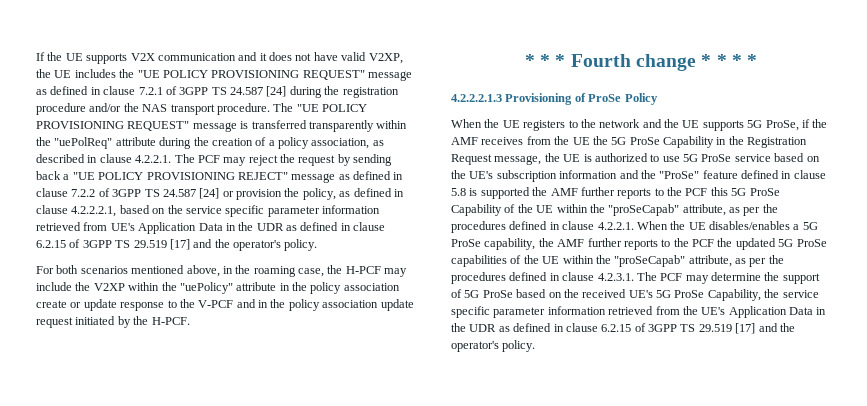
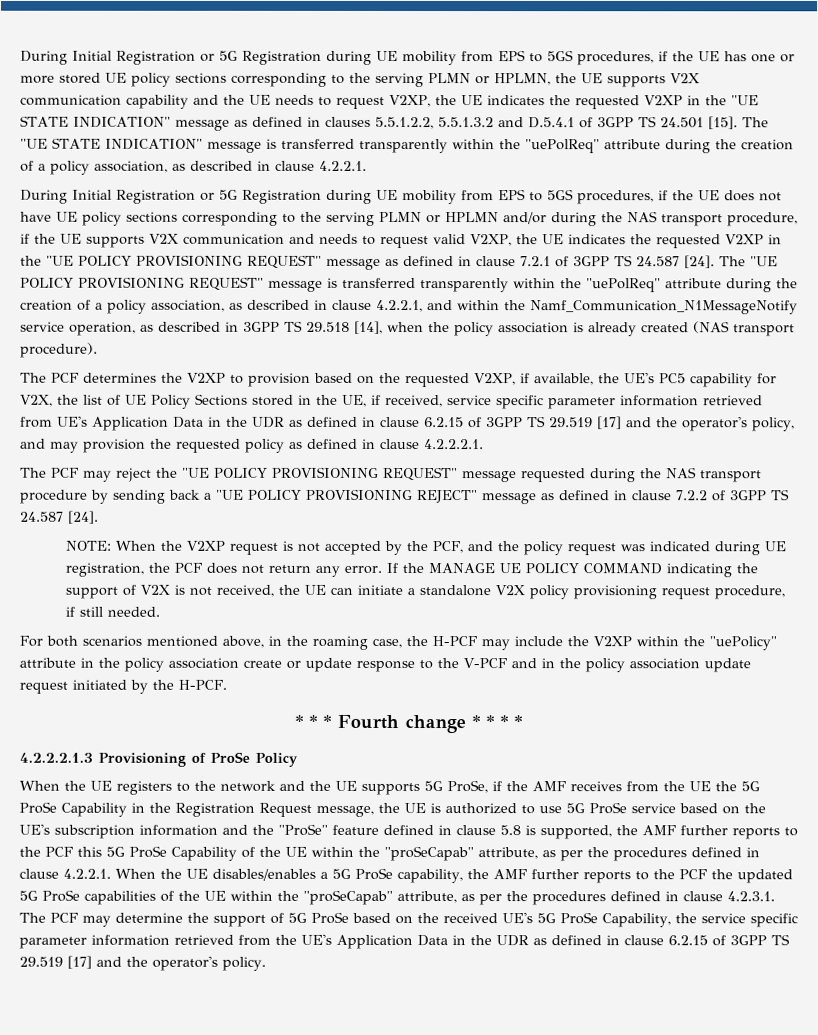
[36,52,45,61] If -> [20,50,795,66] [20,72,700,88] [20,94,759,110] [20,115,769,131] [20,137,794,154] [20,160,367,175] [20,189,782,205] [20,211,798,227] [20,233,30,244] During Initial Registration or 5G Registration during UE mobility from EPS to 5GS procedures, if the UE has one or more stored UE policy sections corresponding to the serving PLMN or HPLMN, the UE supports V2X communication capability and the UE needs to request V2XP, the UE indicates the requested V2XP in the "UE STATE INDICATION" message as defined in clauses 5.5.1.2.2, 5.5.1.3.2 and D.5.4.1 of 3GPP TS 24.501 [15]. The "UE STATE INDICATION" message is transferred transparently within the "uePolReq" attribute during the creation of a policy association, as described in clause 4.2.2.1. // During Initial Registration or 5G Registration during UE mobility from EPS to 5GS procedures, if the UE does not have UE policy sections corresponding to the serving PLMN or HPLMN and/or during the NAS transport procedure, if
[259,52,403,64] [36,69,116,78] it does not have valid V2XP, the UE includes -> [319,233,782,249] needs to request valid V2XP, the UE indicates the requested V2XP in
[266,86,399,98] [36,103,270,115] [24] during the registration procedure and/or the NAS transport procedure. -> [684,255,715,269] [24].
[135,154,393,166] [36,171,404,183] [36,188,404,200] [36,205,183,217] 4.2.2.1. The PCF may reject the request by sending back a "UE POLICY PROVISIONING REJECT" message as defined in clause 7.2.2 of 3GPP TS 24.587 [24] or provision the policy, as defined in clause 4.2.2.2.1, based on the -> [376,299,798,315] [20,320,795,337] [20,342,98,358] [20,372,777,388] [20,393,443,409] 4.2.2.1, and within the Namf_Communication_N1MessageNotify service operation, as described in 3GPP TS 29.518 [14], when the policy association is already created (NAS transport procedure). // The PCF determines the V2XP to provision based on the requested V2XP, if available, the UE's PC5 capability for V2X, the list of UE Policy Sections stored in the UE, if received,
[284,239,318,251] policy. -> [752,417,795,432] [20,438,484,453] [20,466,762,483] [20,488,790,505] [19,510,99,524] [65,540,787,556] [65,562,759,578] [65,584,786,600] [65,606,161,617] policy, and may provision the requested policy as defined in clause 4.2.2.2.1. // The PCF may reject the "UE POLICY PROVISIONING REQUEST" message requested during the NAS transport procedure by sending back a "UE POLICY PROVISIONING REJECT" message as defined in clause 7.2.2 of 3GPP TS 24.587 [24]. // NOTE: When the V2XP request is not accepted by the PCF, and the policy request was indicated during UE registration, the PCF does not return any error. If the MANAGE UE POLICY COMMAND indicating the support of V2X is not received, the UE can initiate a standalone V2X policy provisioning request procedure, if still needed.
[480,187,530,199] supported -> [540,825,612,840] supported,

